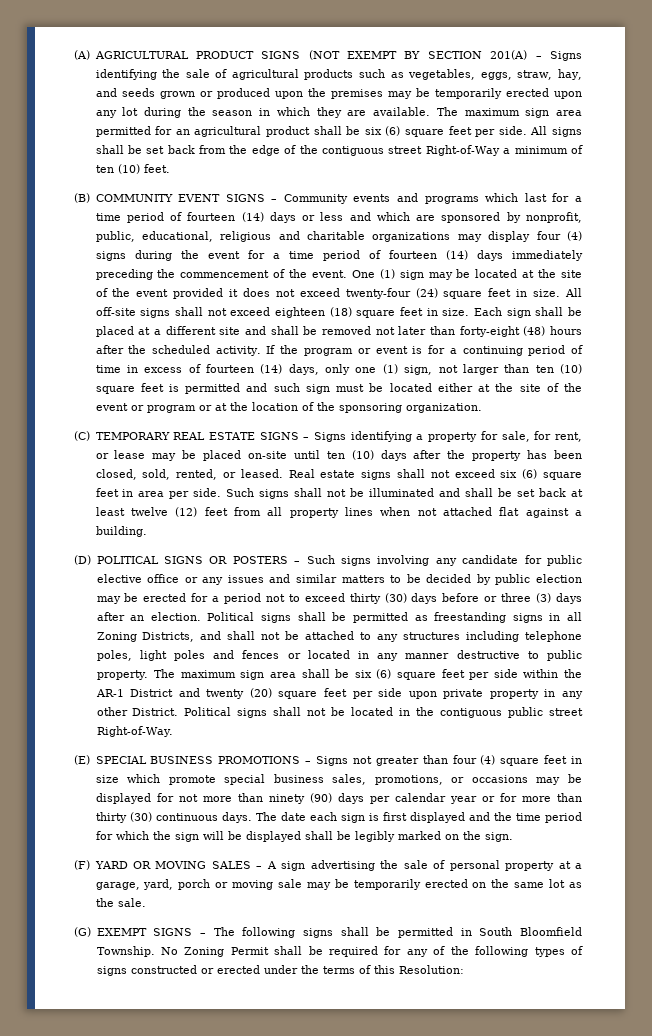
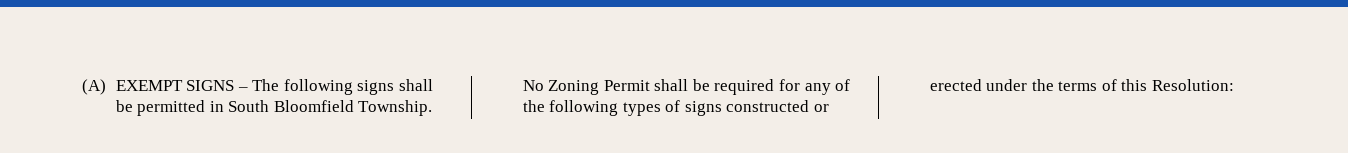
[94,50,583,61] [95,69,583,80] [95,88,582,99] [95,107,582,118] [95,126,582,137] [95,145,583,156] [95,164,170,174] [74,193,582,204] [95,212,582,223] [95,231,583,242] [95,250,583,261] [95,269,583,280] [95,288,583,299] [95,307,583,318] [95,326,582,337] [95,345,583,356] [95,364,583,375] [95,383,582,394] [95,402,482,413] [74,431,582,442] [95,450,583,461] [95,469,583,480] [95,488,583,499] [95,507,583,518] [95,526,147,537] [74,555,583,566] [96,574,583,585] [96,593,582,604] [96,612,582,623] [96,631,582,642] [96,650,582,661] [96,669,583,680] [95,688,584,699] [96,707,583,718] [96,726,174,737] [74,755,582,766] [95,774,582,785] [95,793,582,804] [95,812,582,823] [95,831,513,842] [74,860,583,871] [95,879,583,890] [95,898,146,907] [74,927,91,937] AGRICULTURAL PRODUCT SIGNS (NOT EXEMPT BY SECTION 201(A) – Signs identifying the sale of agricultural products such as vegetables, eggs, straw, hay, and seeds grown or produced upon the premises may be temporarily erected upon any lot during the season in which they are available. The maximum sign area permitted for an agricultural product shall be six (6) square feet per side. All signs shall be set back from the edge of the contiguous street Right-of-Way a minimum of ten (10) feet. // (B) COMMUNITY EVENT SIGNS – Community events and programs which last for a time period of fourteen (14) days or less and which are sponsored by nonprofit, public, educational, religious and charitable organizations may display four (4) signs during the event for a time period of fourteen (14) days immediately preceding the commencement of the event. One (1) sign may be located at the site of the event provided it does not exceed twenty-four (24) square feet in size. All off-site signs shall not exceed eighteen (18) square feet in size. Each sign shall be placed at a different site and shall be removed not later than forty-eight (48) hours after the scheduled activity. If the program or event is for a continuing period of time in excess of fourteen (14) days, only one (1) sign, not larger than ten (10) square feet is permitted and such sign must be located either at the site of the event or program or at the location of the sponsoring organization. // (C) TEMPORARY REAL ESTATE SIGNS – Signs identifying a property for sale, for rent, or lease may be placed on-site until ten (10) days after the property has been closed, sold, rented, or leased. Real estate signs shall not exceed six (6) square feet in area per side. Such signs shall not be illuminated and shall be set back at least twelve (12) feet from all property lines when not attached flat against a building. // (D) POLITICAL SIGNS OR POSTERS – Such signs involving any candidate for public elective office or any issues and similar matters to be decided by public election may be erected for a period not to exceed thirty (30) days before or three (3) days after an election. Political signs shall be permitted as freestanding signs in all Zoning Districts, and shall not be attached to any structures including telephone poles, light poles and fences or located in any manner destructive to public property. The maximum sign area shall be six (6) square feet per side within the AR-1 District and twenty (20) square feet per side upon private property in any other District. Political signs shall not be located in the contiguous public street Right-of-Way. // (E) SPECIAL BUSINESS PROMOTIONS – Signs not greater than four (4) square feet in size which promote special business sales, promotions, or occasions may be displayed for not more than ninety (90) days per calendar year or for more than thirty (30) continuous days. The date each sign is first displayed and the time period for which the sign will be displayed shall be legibly marked on the sign. // (F) YARD OR MOVING SALES – A sign advertising the sale of personal property at a garage, yard, porch or moving sale may be temporarily erected on the same lot as the sale. // (G) -> (106, 87) none

